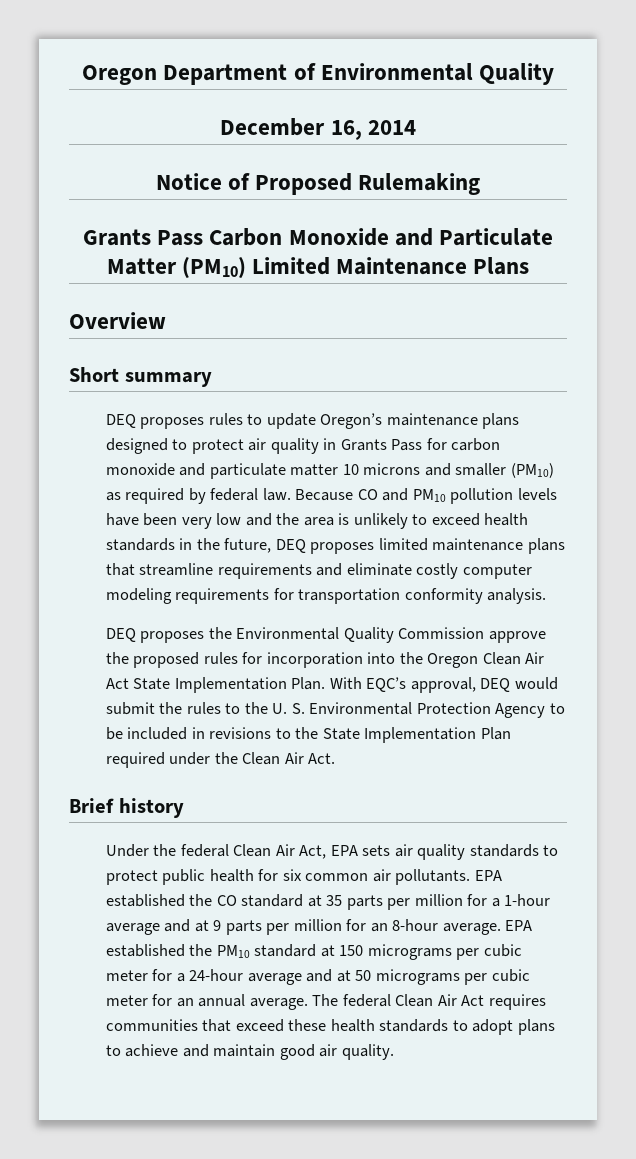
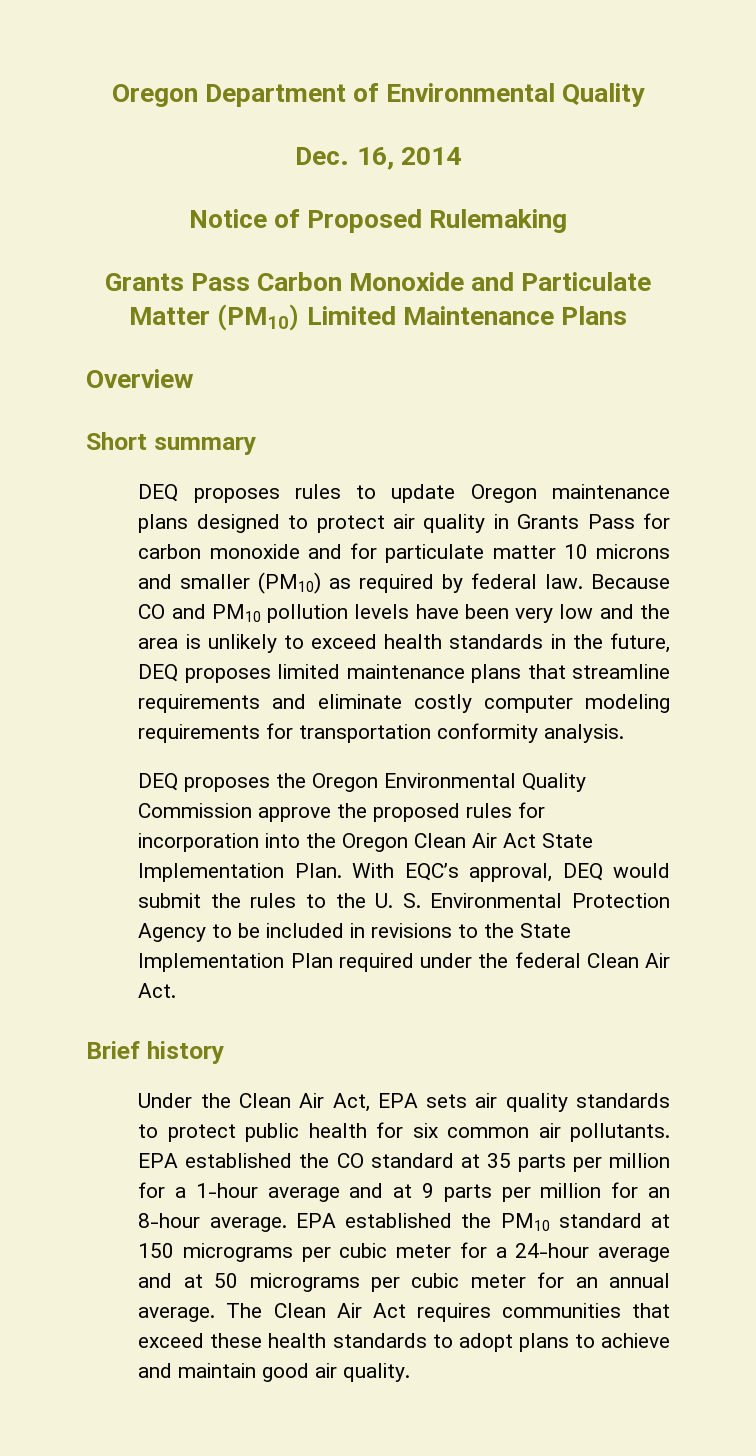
[220,118,326,136] December -> [295,147,350,165] Dec.
[320,413,383,429] Oregon’s -> [470,484,537,503] Oregon
(206, 469) none -> [350,543,378,559] for
(232, 633) none -> [312,773,379,792] Oregon
(238, 758) none -> [514,952,581,968] federal
[180,844,229,857] federal -> (231, 1100) none
[342,994,391,1007] federal -> (263, 1310) none

